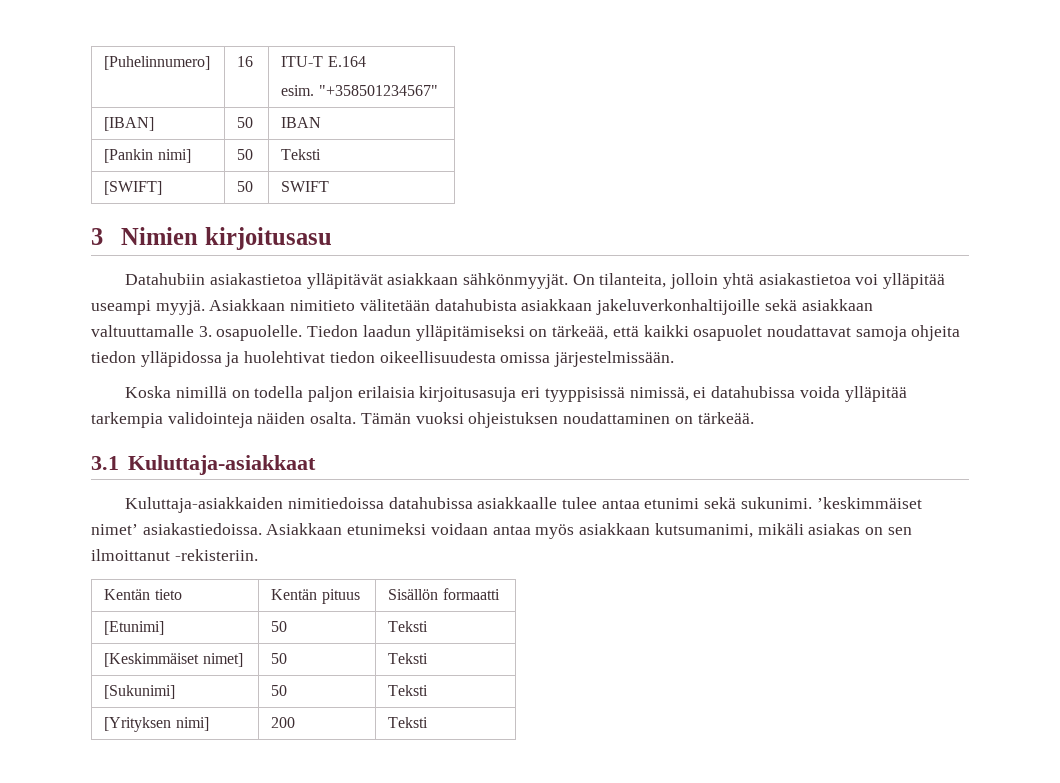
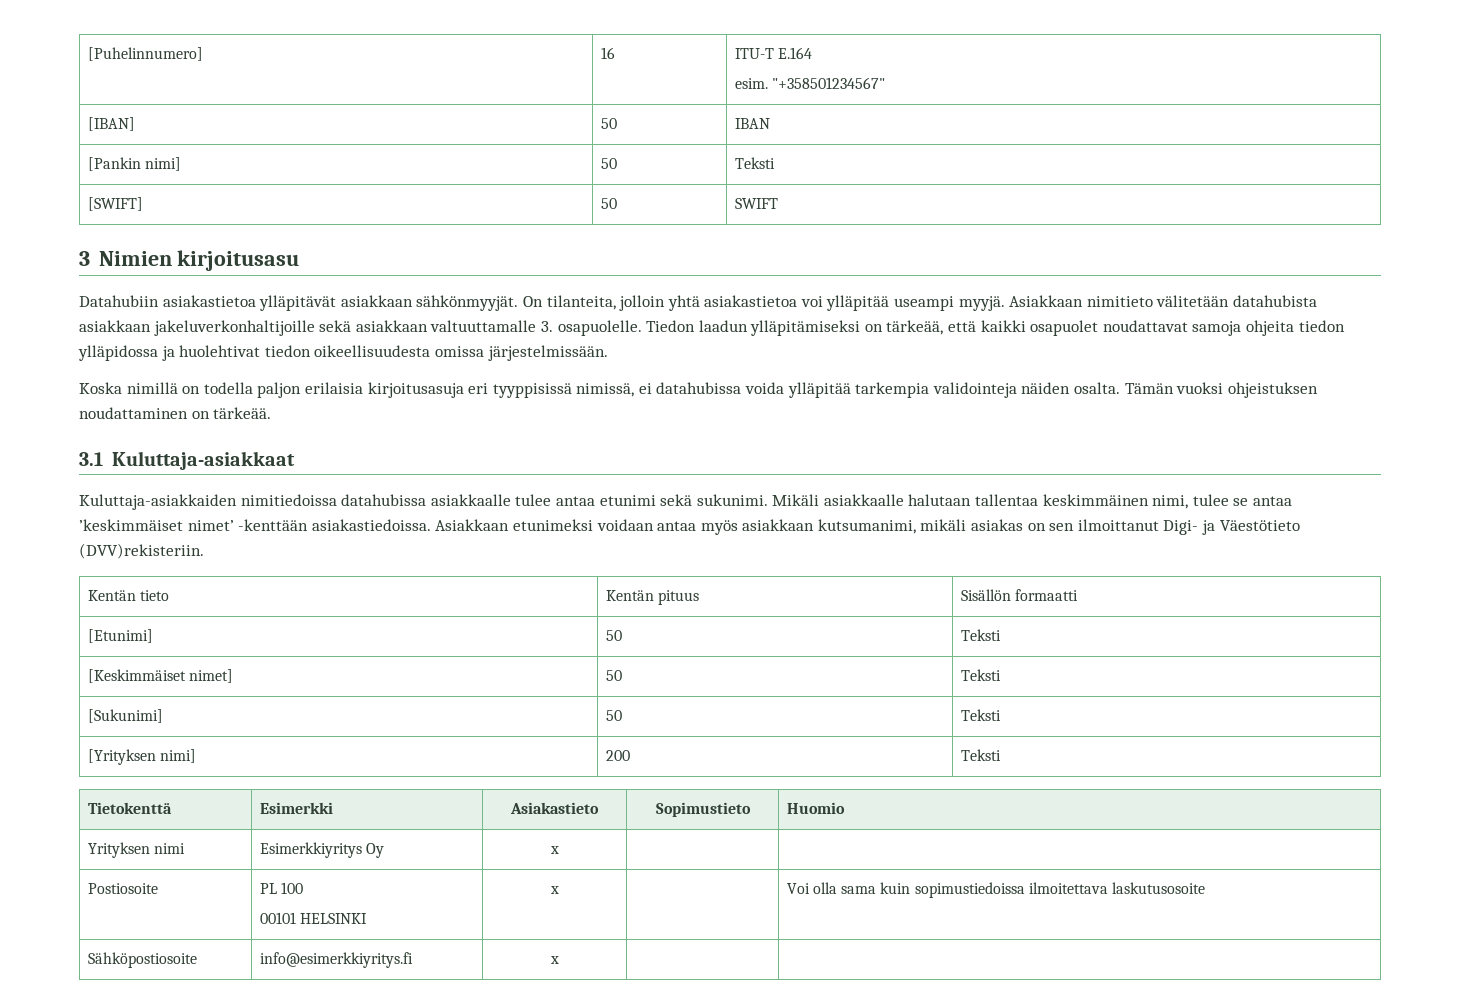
(812, 503) none -> [772,494,1293,509] Mikäli asiakkaalle halutaan tallentaa keskimmäinen nimi, tulee se antaa
(138, 529) none -> [238,519,309,531] -kenttään
[174,549,258,561] -rekisteriin. -> [1163,520,1300,535] [79,543,204,559] Digi- ja Väestötieto (DVV)rekisteriin.
(429, 722) none -> [87,802,172,814] [259,802,333,814] [510,802,599,814] [655,802,751,817] [786,802,845,814] [87,842,186,858] [259,842,385,858] [549,846,559,854] [87,883,158,894] [259,882,304,894] [259,912,368,924] [549,886,559,894] [786,882,1205,898] [87,952,197,968] [259,952,413,968] [549,956,559,964] // Tietokenttä | Esimerkki | Asiakastieto | Sopimustieto | Huomio // Yrityksen nimi | Esimerkkiyritys Oy | x | | // Postiosoite | PL 100 // 00101 HELSINKI | x | | Voi olla sama kuin sopimustiedoissa ilmoitettava laskutusosoite // Sähköpostiosoite | info@esimerkkiyritys.fi | x | |

